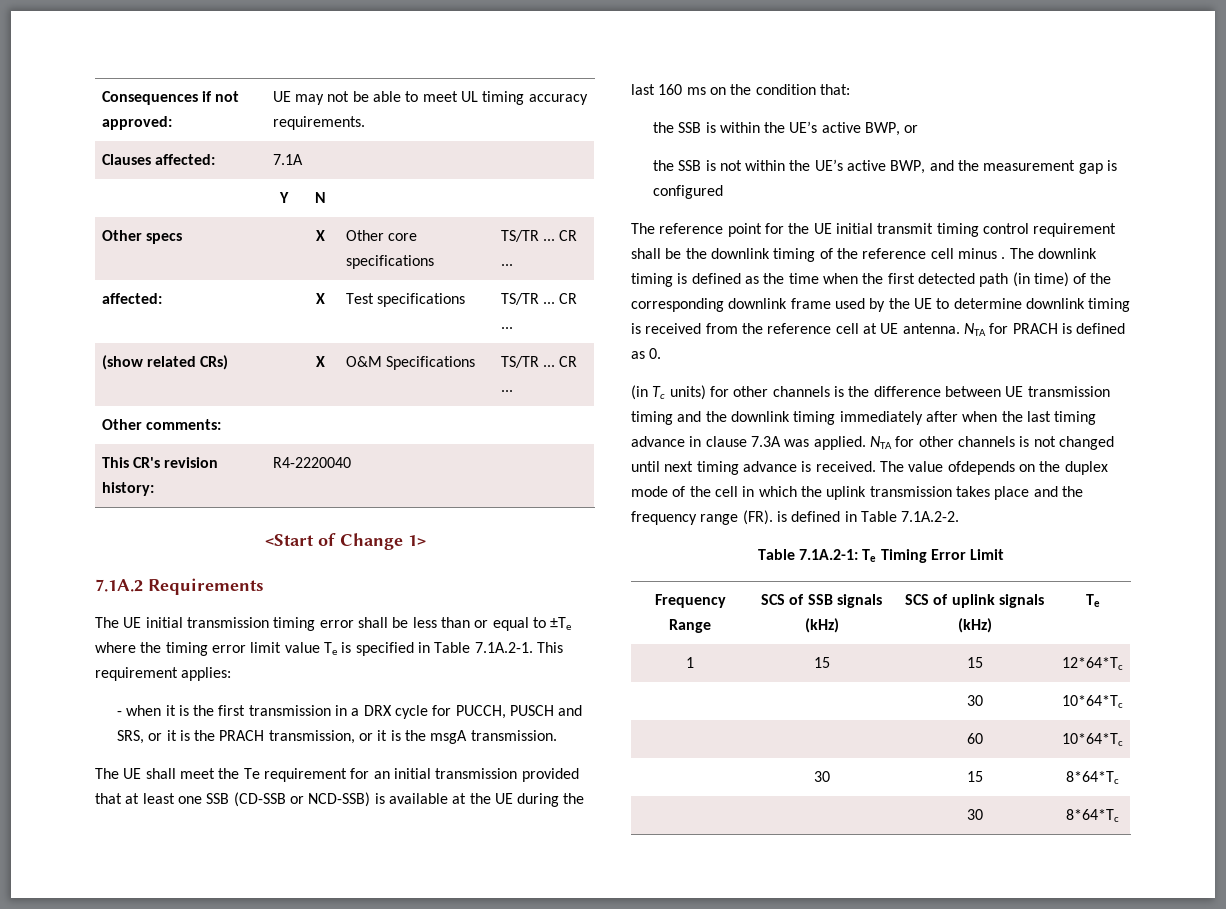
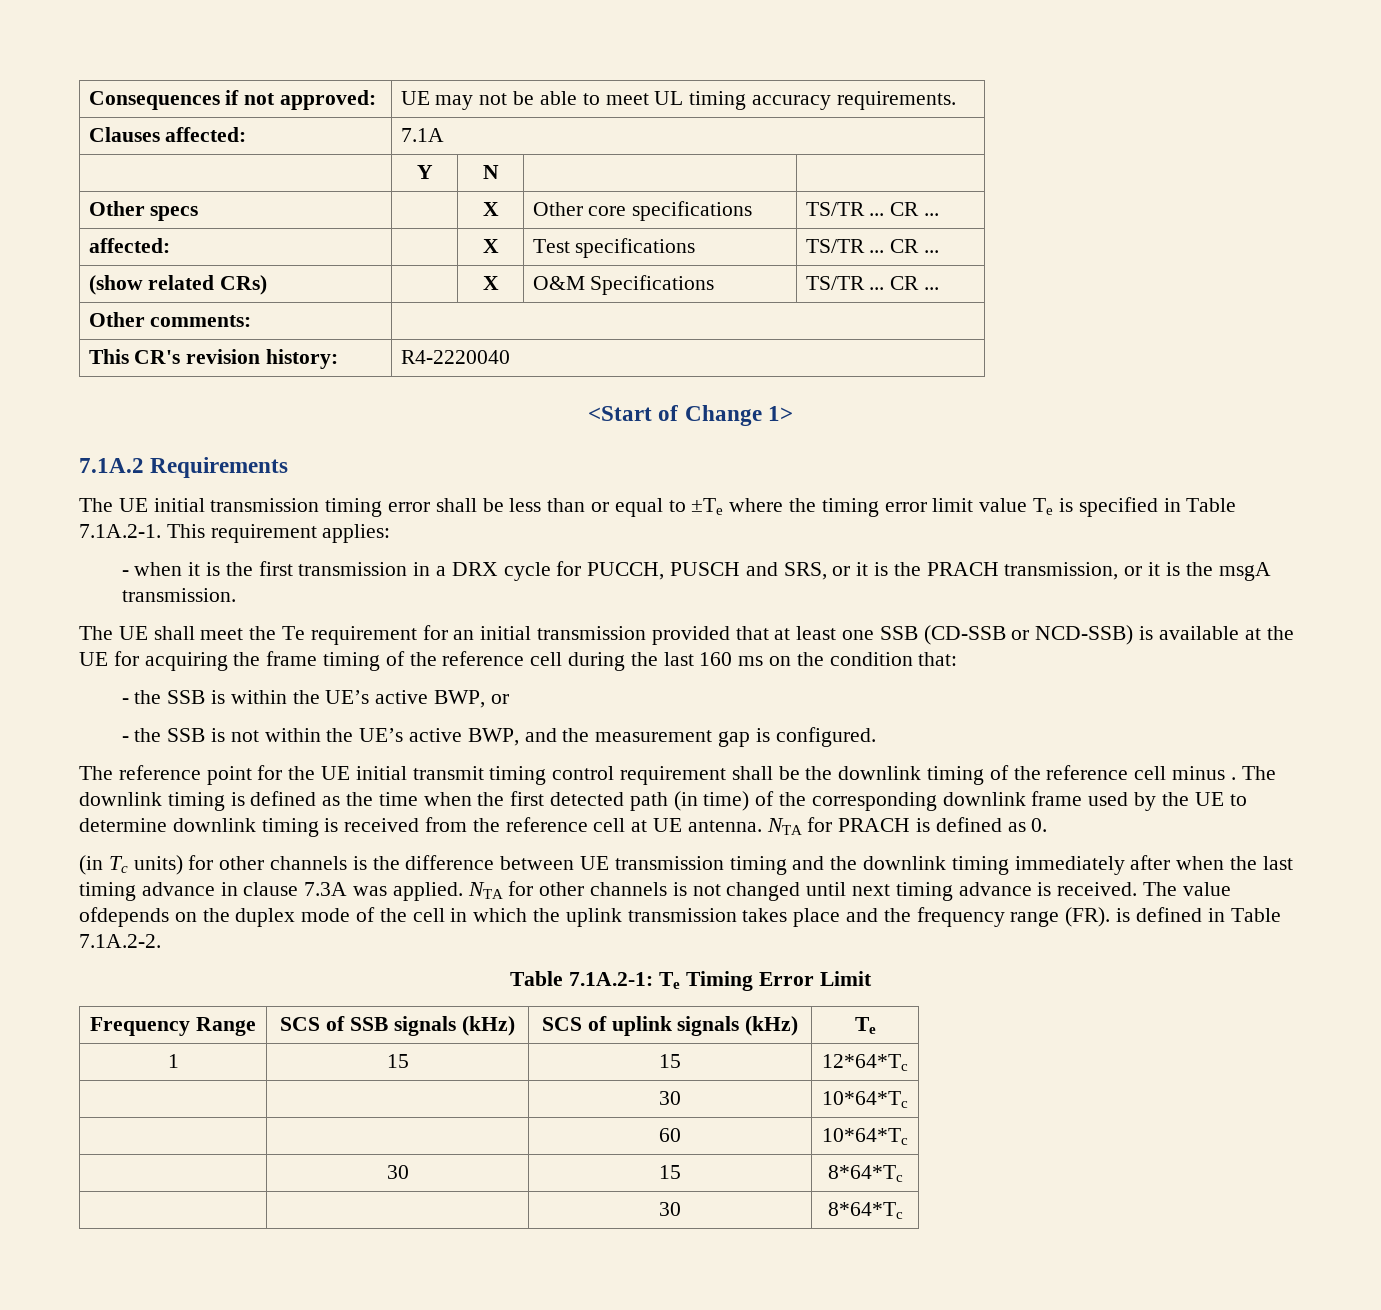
(513, 798) none -> [113,651,563,671] for acquiring the frame timing of the reference cell
(850, 89) none -> [121,698,129,704] -
(919, 129) none -> [121,736,129,742] -
[652,185,723,199] configured -> [775,727,876,747] configured.

